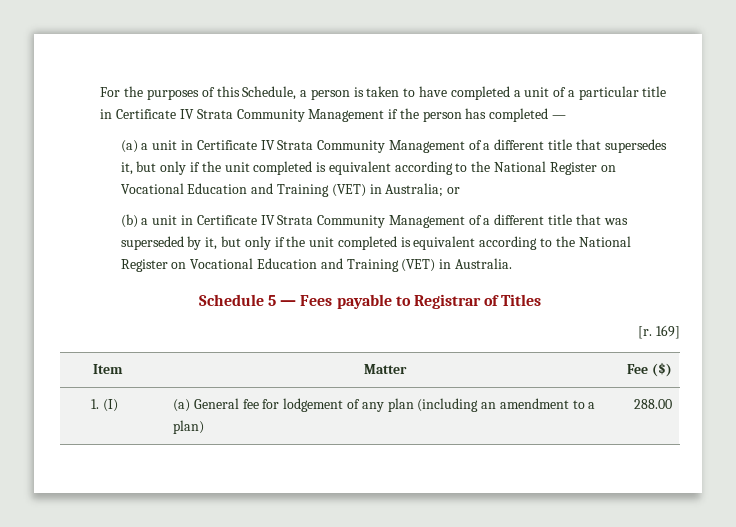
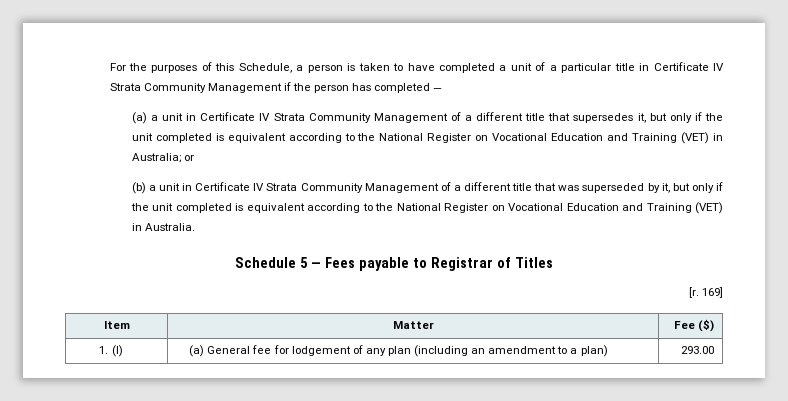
[634,399,673,409] 288.00 -> [681,346,715,354] 293.00

